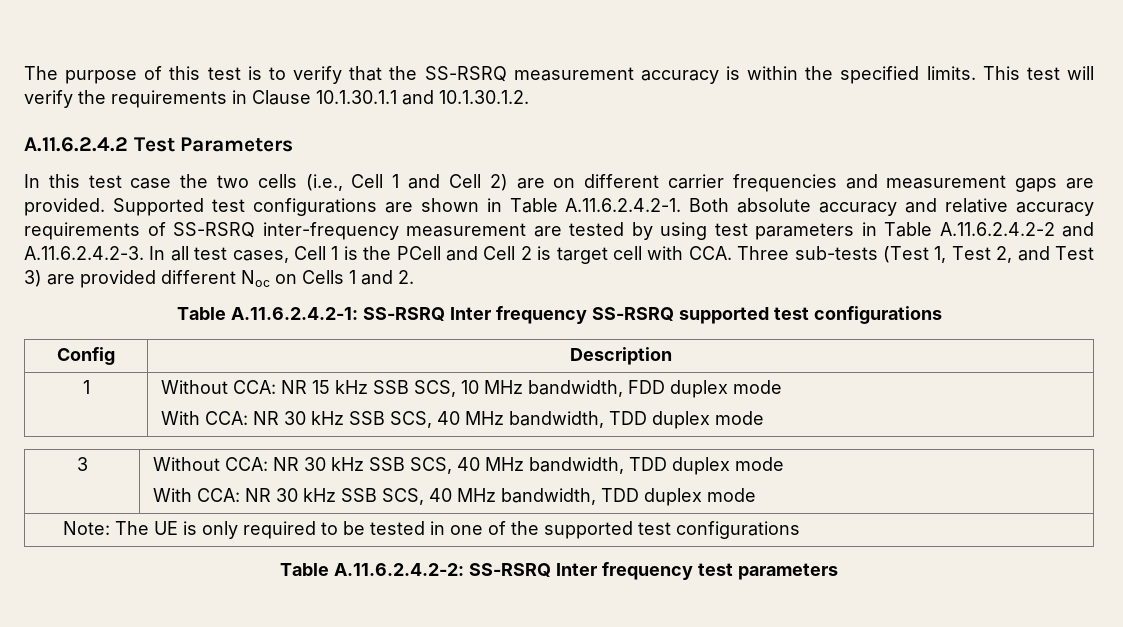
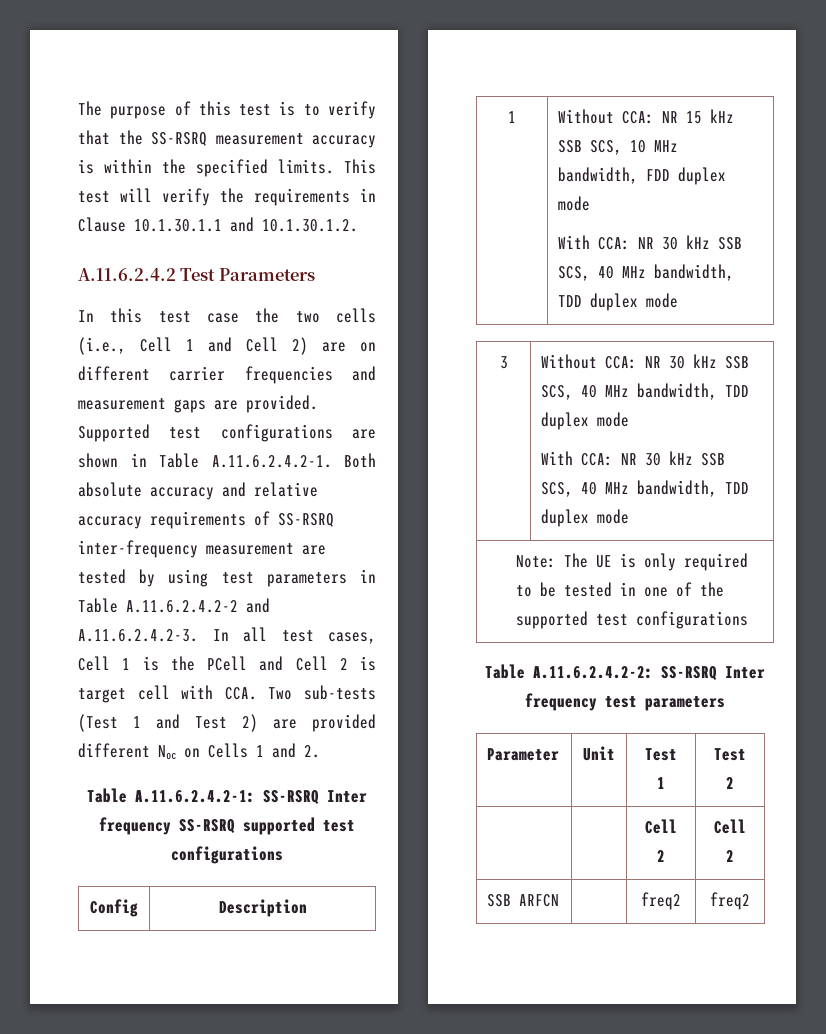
[737,246,790,260] Three -> [268,687,293,700] Two
[934,246,1013,263] 1, Test 2, -> [133,716,141,728] 1
[24,270,42,287] 3) -> [242,714,258,732] 2)
(838, 571) none -> [487,748,560,761] [583,746,615,761] [645,748,677,761] [657,777,665,789] [714,748,746,761] [726,777,734,789] [645,819,677,834] [657,850,665,862] [714,819,746,834] [726,850,734,862] [487,894,560,907] [641,892,681,910] [710,892,750,910] // Parameter | Unit | Test 1 | Test 2 // | | Cell 2 | Cell 2 // SSB ARFCN | | freq2 | freq2

